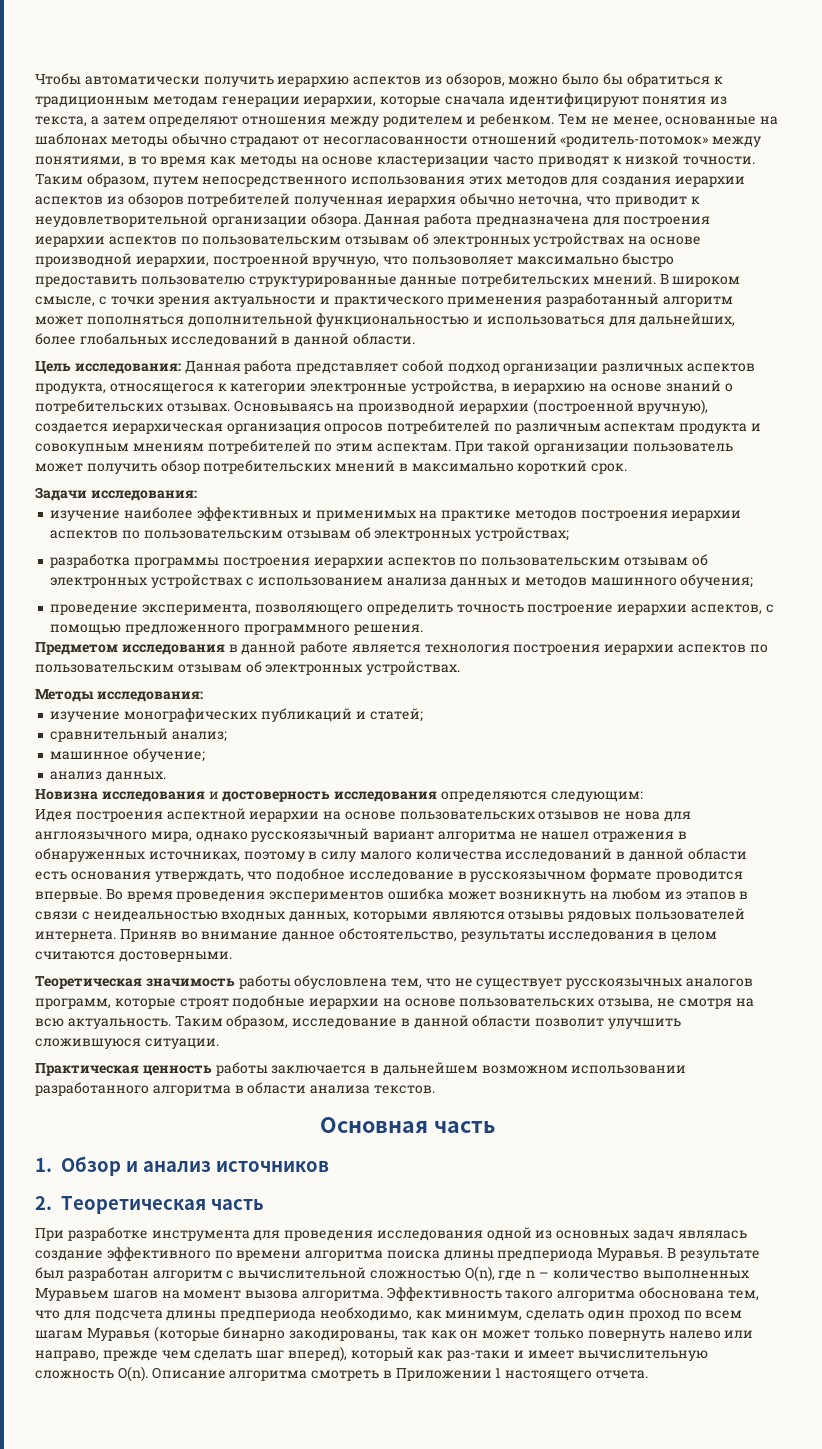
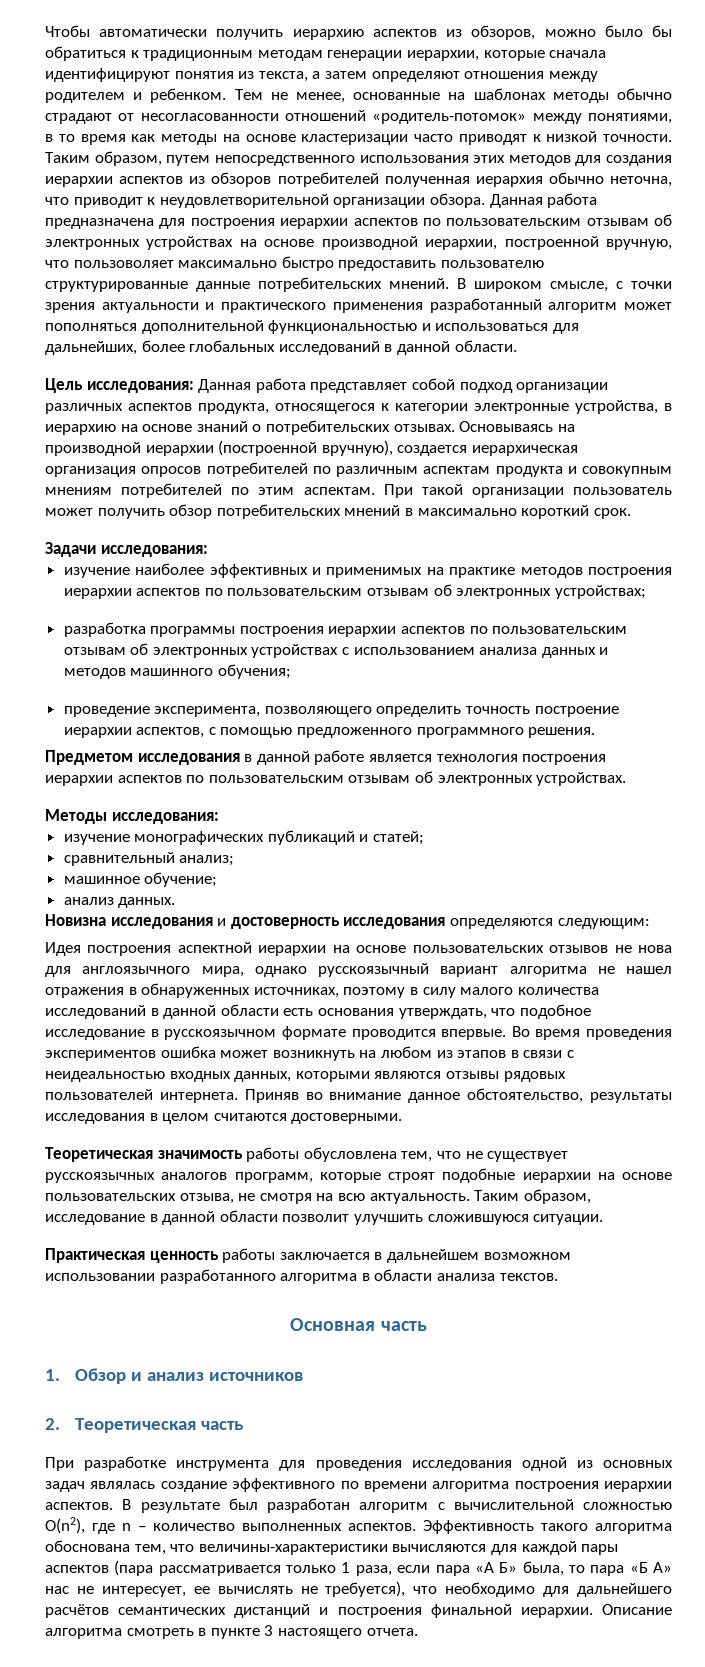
[386,1248,664,1261] поиска длины предпериода Муравья. -> [514,1481,672,1492] [45,1502,113,1510] построения иерархии аспектов.
[464,1266,495,1282] O(n), -> [45,1517,85,1534] O(n2),
[35,1288,383,1301] Муравьем шагов на момент вызова алгоритма. -> [348,1523,416,1531] аспектов.
[63,1307,743,1321] [35,1326,754,1342] [35,1346,708,1362] [35,1366,148,1382] для подсчета длины предпериода необходимо, как минимум, сделать один проход по всем шагам Муравья (которые бинарно закодированы, так как он может только повернуть налево или направо, прежде чем сделать шаг вперед), который как раз-таки и имеет вычислительную сложность O(n). -> [198,1541,619,1555] [45,1560,672,1576] [45,1581,672,1597] [45,1604,593,1618] величины-характеристики вычисляются для каждой пары аспектов (пара рассматривается только 1 раза, если пара «А Б» была, то пара «Б А» нас не интересует, ее вычислять не требуется), что необходимо для дальнейшего расчётов семантических дистанций и построения финальной иерархии.
[395,1368,502,1381] Приложении 1 -> [210,1625,274,1639] пункте 3

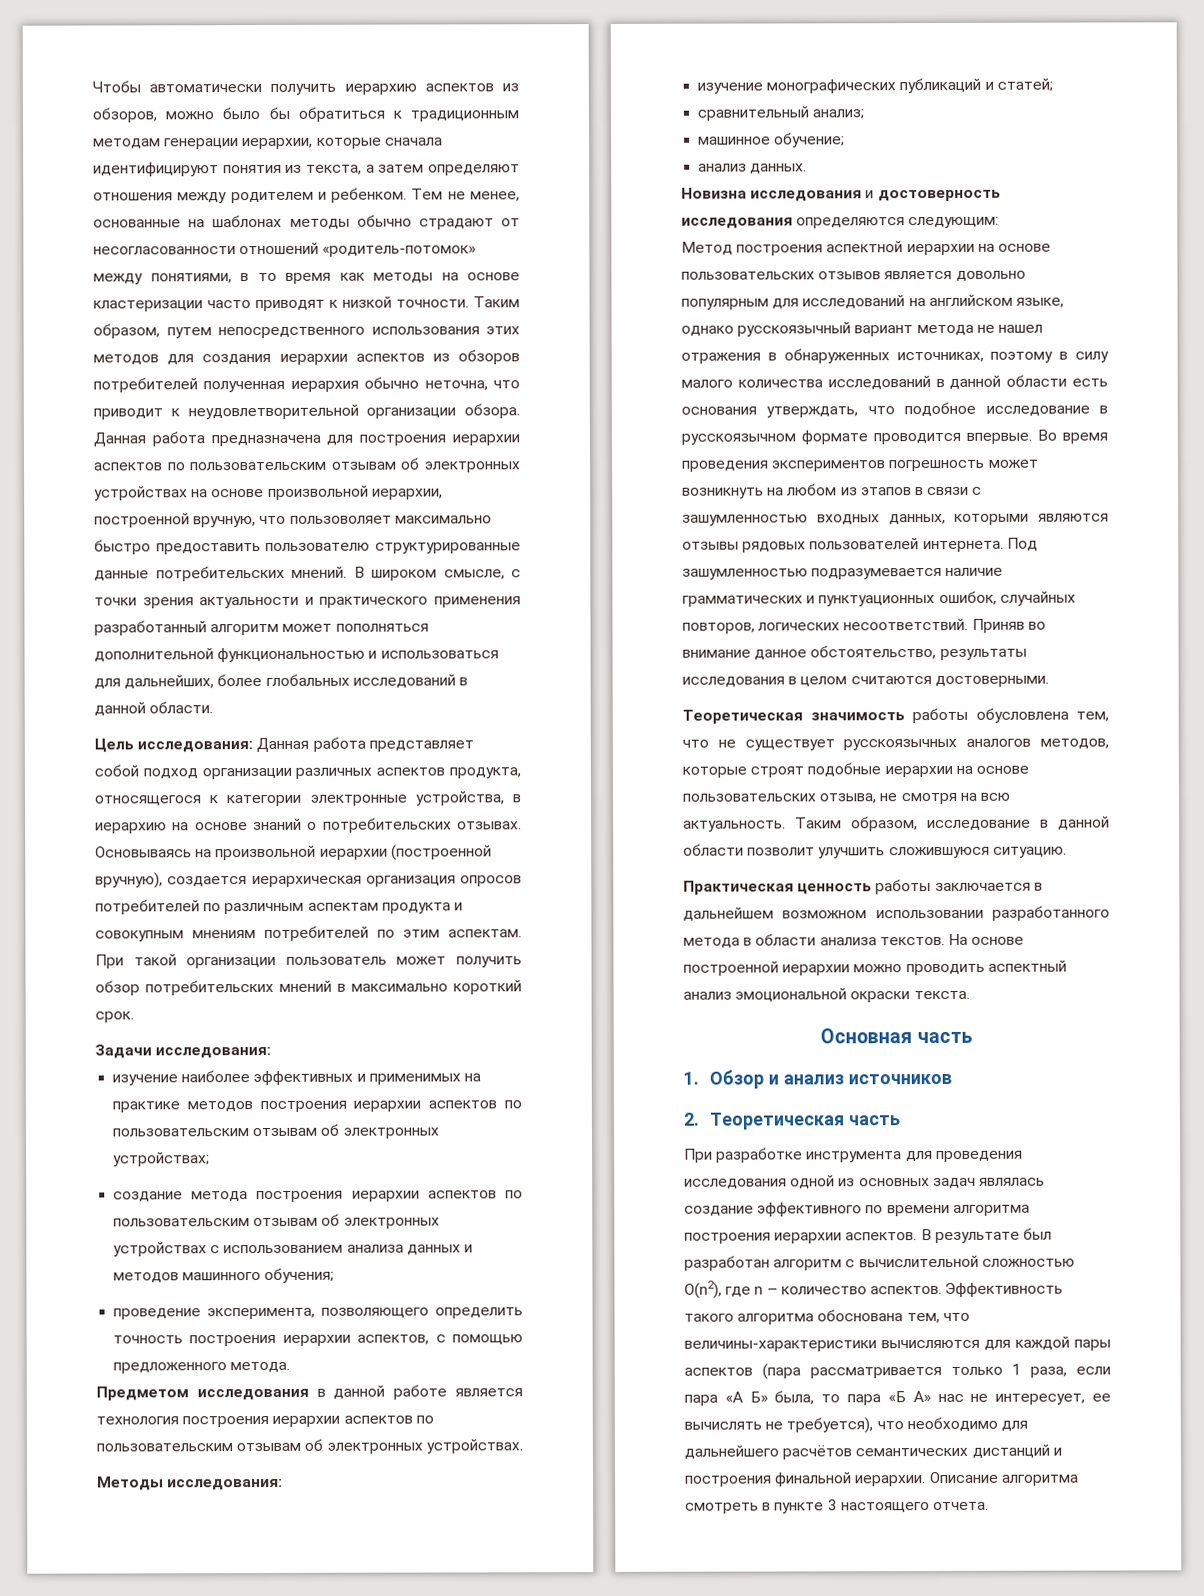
[321,236,418,250] производной -> [267,484,369,500] произвольной
[45,442,141,456] производной -> [215,844,317,861] произвольной
[63,622,236,637] разработка программы -> [113,1191,249,1202] создание метода
[534,706,619,717] построение -> [189,1334,277,1347] построения
[416,727,596,738] программного решения. -> [230,1361,291,1373] метода.
[45,942,81,956] Идея -> [681,241,733,255] Метод
[614,945,672,953] [45,966,244,977] не нова для англоязычного мира, -> [884,270,1026,281] [681,293,1064,310] является довольно популярным для исследований на английском языке,
[509,966,587,977] алгоритма -> [916,324,974,336] метода
[160,1046,216,1058] ошибка -> [888,459,986,472] погрешность
[45,1071,165,1082] неидеальностью -> [682,514,808,526] зашумленностью
(238, 1097) none -> [1006,537,1038,551] [682,567,1004,580] [682,590,1076,607] [682,617,969,634] Под зашумленностью подразумевается наличие грамматических и пунктуационных ошибок, случайных повторов, логических несоответствий.
[234,1172,313,1183] программ, -> [1040,738,1109,749] методов,
[533,1214,604,1225] ситуации. -> [992,846,1067,858] ситуацию.
[280,1273,358,1284] алгоритма -> [683,937,740,948] метода
(558, 1277) none -> [947,933,1025,945] [683,959,1067,976] [683,987,970,1003] На основе построенной иерархии можно проводить аспектный анализ эмоциональной окраски текста.
[242,1523,342,1531] выполненных -> (867, 1290) none

